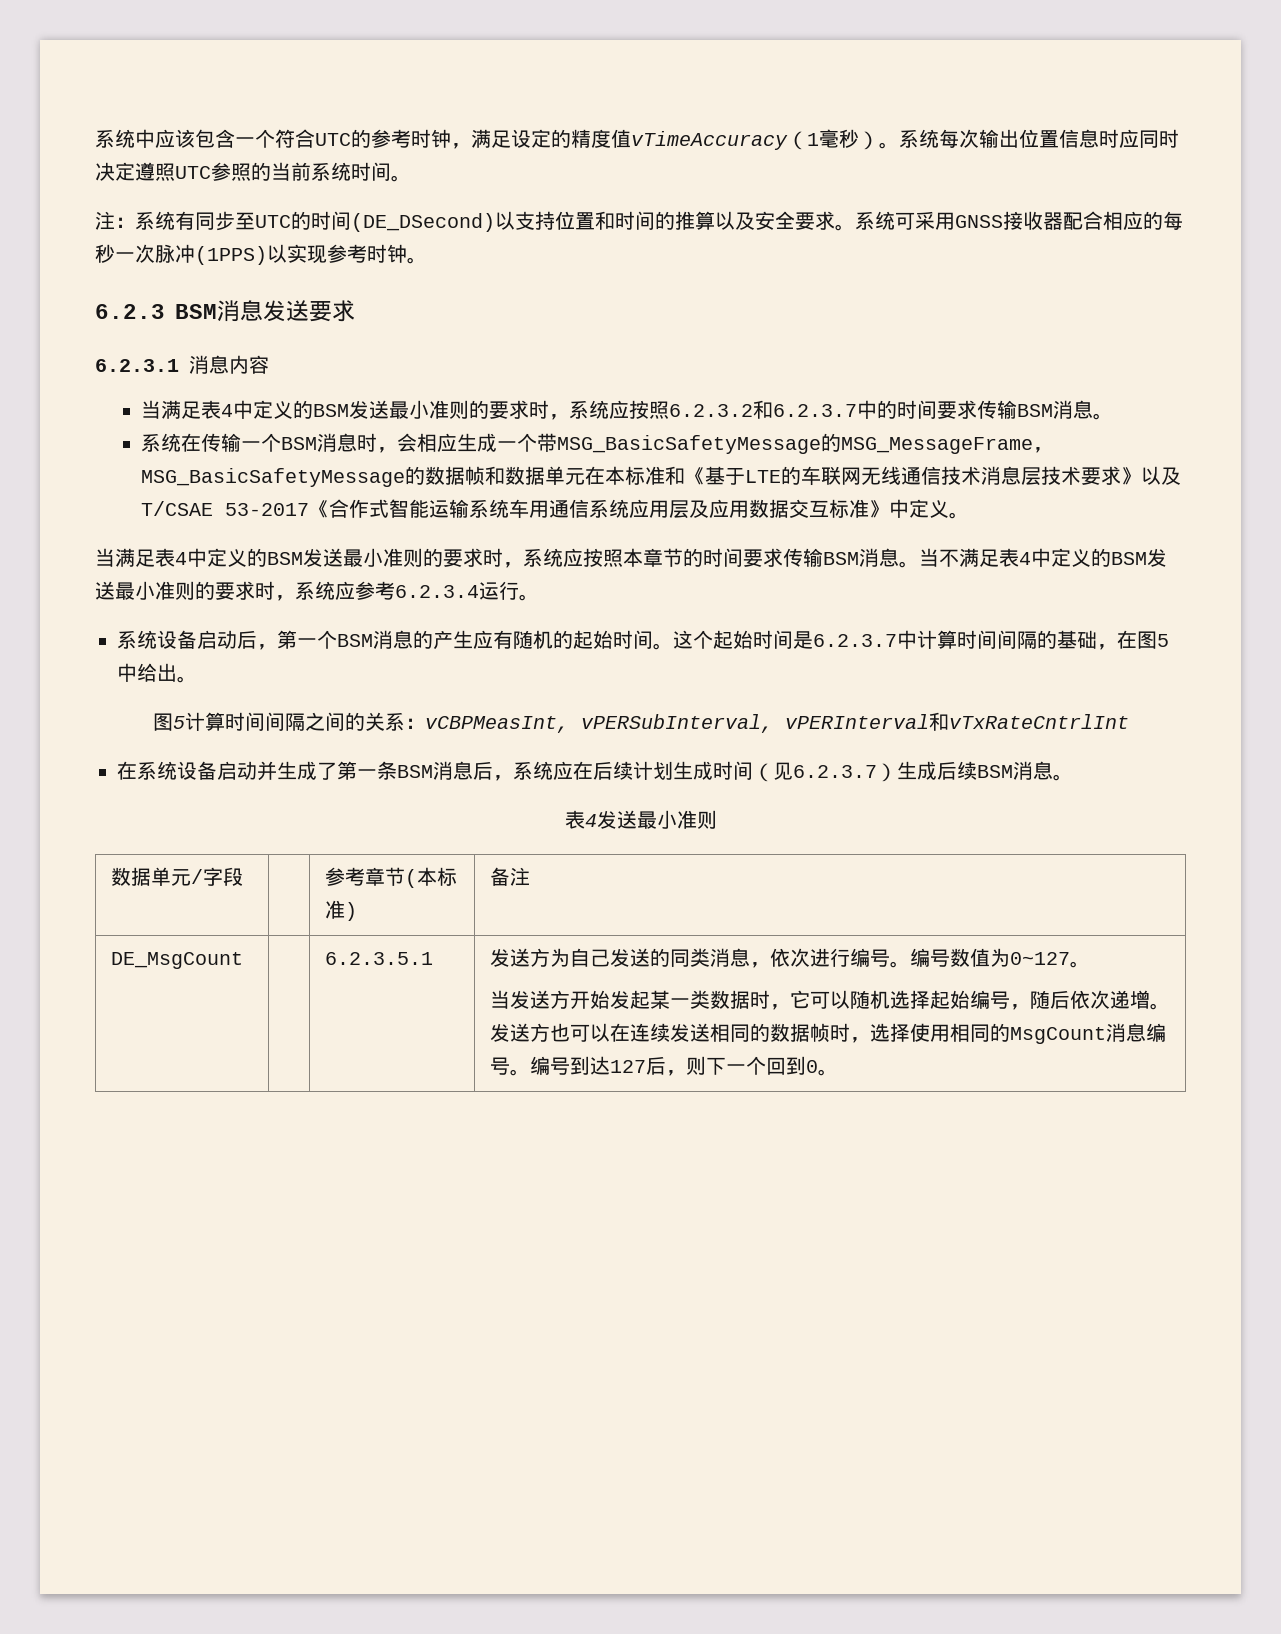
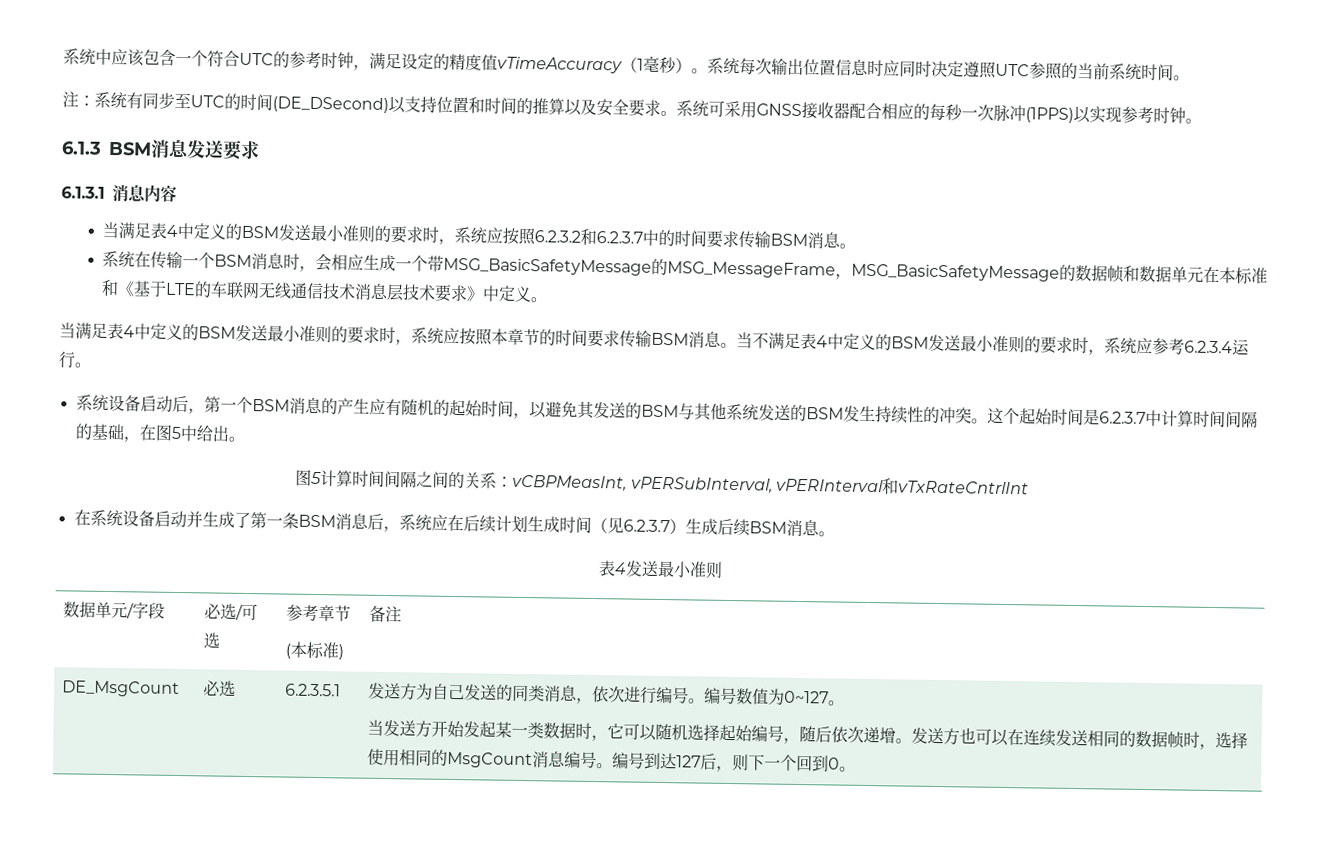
[95,304,165,319] 6.2.3 -> [61,141,102,155] 6.1.3
[95,359,179,372] 6.2.3.1 -> [61,186,105,199] 6.1.3.1
[1141,466,1182,485] [141,499,890,519] 以及T/CSAE 53-2017《合作式智能运输系统车用通信系统应用层及应用数据交互标准》 -> (484, 294) none
(653, 639) none -> [512,401,972,424] ，以避免其发送的BSM与其他系统发送的BSM发生持续性的冲突
(243, 876) none -> [203,603,258,621] [202,632,221,649] 必选/可选
(405, 876) none -> (351, 613) //
(243, 960) none -> [202,680,236,697] 必选

